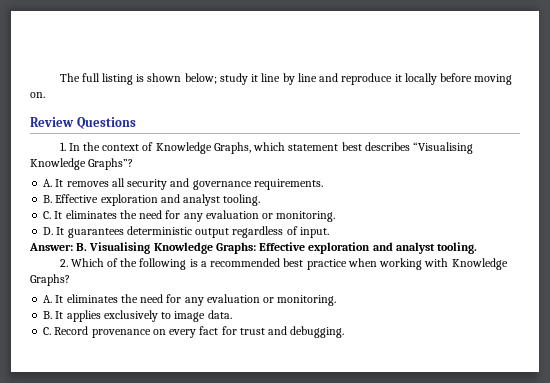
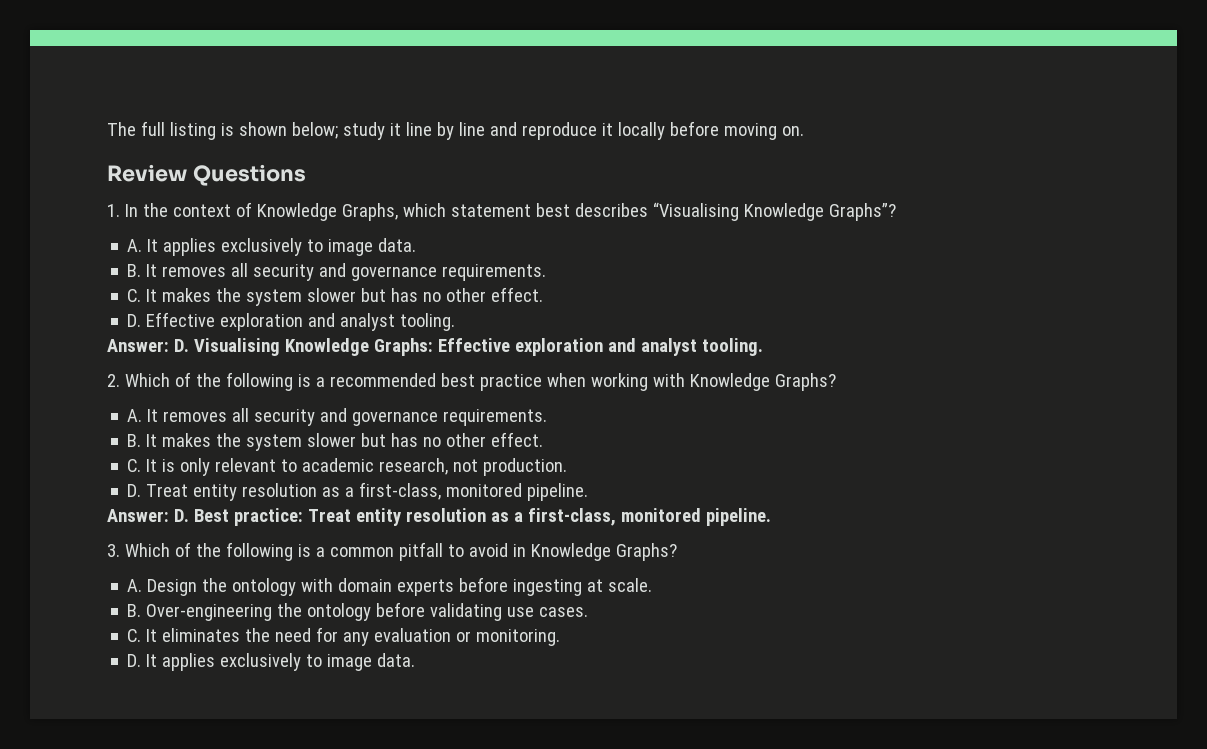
[66,178,323,190] [43,194,261,206] [43,210,336,222] [43,226,329,238] [29,243,88,251] removes all security and governance requirements. // B. Effective exploration and analyst tooling. // C. It eliminates the need for any evaluation or monitoring. // D. It guarantees deterministic output regardless of input. // Answer: B. -> [163,238,417,256] [127,263,547,281] [127,287,544,306] [127,312,456,331] [107,339,189,352] applies exclusively to image data. // B. It removes all security and governance requirements. // C. It makes the system slower but has no other effect. // D. Effective exploration and analyst tooling. // Answer: D.
[66,294,337,306] [43,310,232,322] [43,326,345,338] eliminates the need for any evaluation or monitoring. // B. It applies exclusively to image data. // C. Record provenance on every fact for trust and debugging. -> [163,408,548,426] [127,432,544,451] [127,458,568,476] [127,482,589,501] [107,508,771,526] [107,542,677,561] [127,577,653,596] [127,602,589,621] [127,627,561,646] [127,653,416,671] removes all security and governance requirements. // B. It makes the system slower but has no other effect. // C. It is only relevant to academic research, not production. // D. Treat entity resolution as a first-class, monitored pipeline. // Answer: D. Best practice: Treat entity resolution as a first-class, monitored pipeline. // 3. Which of the following is a common pitfall to avoid in Knowledge Graphs? // A. Design the ontology with domain experts before ingesting at scale. // B. Over-engineering the ontology before validating use cases. // C. It eliminates the need for any evaluation or monitoring. // D. It applies exclusively to image data.

